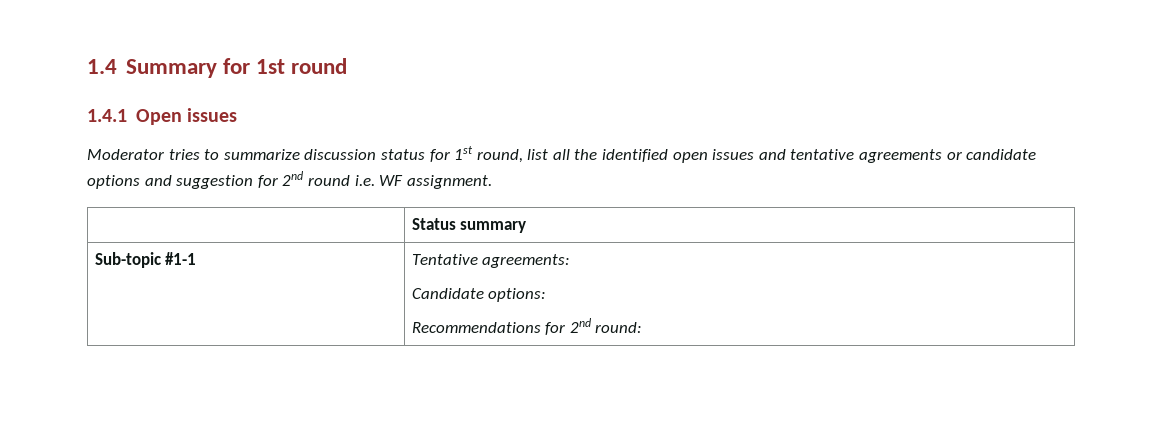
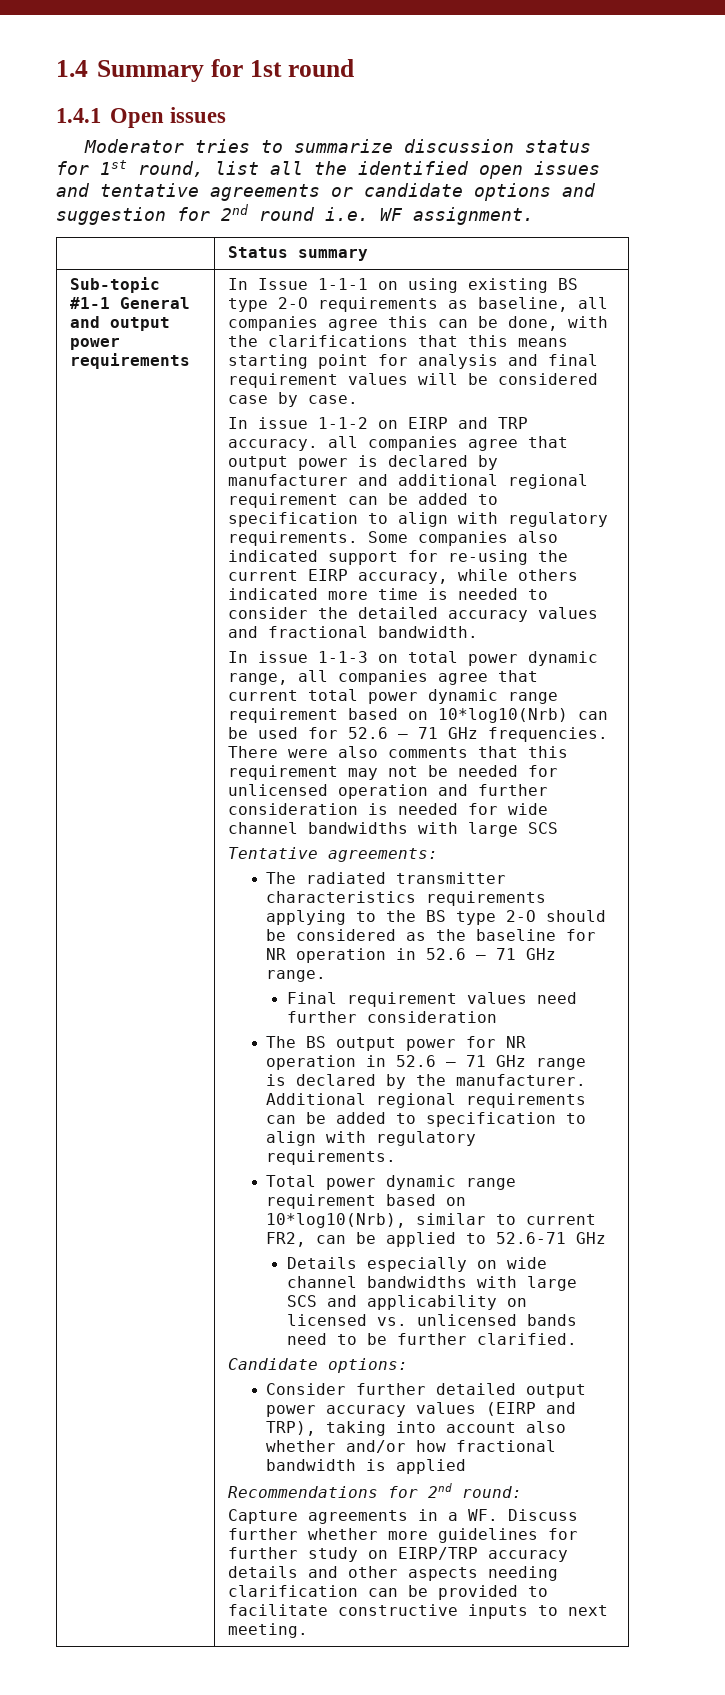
[411,254,571,268] [411,288,547,302] [411,318,643,335] | Tentative agreements: // Candidate options: // Recommendations for 2nd round: -> [120,297,191,309] [70,316,171,331] [70,338,121,350] [70,353,191,369] [228,278,579,293] [228,297,609,312] [228,316,609,331] [228,335,569,347] [228,354,599,369] [228,373,599,388] [228,392,359,407] [228,417,529,429] [228,436,569,451] [228,455,499,470] [228,474,589,489] [228,493,499,508] [228,512,609,527] [228,531,559,546] [228,550,569,565] [228,569,579,584] [228,588,549,600] [228,607,599,622] [228,626,479,638] [228,651,599,666] [228,670,539,685] [228,689,559,704] [228,708,609,723] [228,727,609,742] [228,746,569,758] [228,765,559,780] [228,784,549,799] [228,803,549,815] [228,822,559,837] [228,847,439,862] [266,872,507,884] [266,891,547,906] [266,910,607,925] [266,929,597,941] [266,948,557,963] [266,970,327,982] [286,992,577,1007] [286,1011,497,1023] [266,1036,527,1051] [266,1055,587,1070] [266,1074,587,1089] [266,1093,587,1108] [266,1112,587,1127] [266,1131,477,1146] [266,1150,397,1165] [266,1175,517,1190] [266,1194,467,1209] [266,1213,597,1228] [266,1232,607,1247] [286,1257,547,1272] [286,1276,577,1291] [286,1295,527,1310] [286,1314,577,1326] [286,1333,577,1345] [228,1358,409,1373] [266,1383,587,1398] [266,1402,577,1417] [266,1421,567,1436] [266,1440,557,1453] [266,1459,467,1474] [228,1483,523,1498] [228,1509,579,1524] [228,1528,579,1543] [228,1547,569,1562] [228,1566,559,1581] [228,1585,549,1600] [228,1604,609,1619] [228,1623,309,1638] General and output power requirements | In Issue 1-1-1 on using existing BS type 2-O requirements as baseline, all companies agree this can be done, with the clarifications that this means starting point for analysis and final requirement values will be considered case by case. // In issue 1-1-2 on EIRP and TRP accuracy. all companies agree that output power is declared by manufacturer and additional regional requirement can be added to specification to align with regulatory requirements. Some companies also indicated support for re-using the current EIRP accuracy, while others indicated more time is needed to consider the detailed accuracy values and fractional bandwidth. // In issue 1-1-3 on total power dynamic range, all companies agree that current total power dynamic range requirement based on 10*log10(Nrb) can be used for 52.6 – 71 GHz frequencies. There were also comments that this requirement may not be needed for unlicensed operation and further consideration is needed for wide channel bandwidths with large SCS // Tentative agreements: // The radiated transmitter characteristics requirements applying to the BS type 2-O should be considered as the baseline for NR operation in 52.6 – 71 GHz range. // Final requirement values need further consideration // The BS output power for NR operation in 52.6 – 71 GHz range is declared by the manufacturer. Additional regional requirements can be added to specification to align with regulatory requirements. // Total power dynamic range requirement based on 10*log10(Nrb), similar to current FR2, can be applied to 52.6-71 GHz // Details especially on wide channel bandwidths with large SCS and applicability on licensed vs. unlicensed bands need to be further clarified. // Candidate options: // Consider further detailed output power accuracy values (EIRP and TRP), taking into account also whether and/or how fractional bandwidth is applied // Recommendations for 2nd round: // Capture agreements in a WF. Discuss further whether more guidelines for further study on EIRP/TRP accuracy details and other aspects needing clarification can be provided to facilitate constructive inputs to next meeting.

